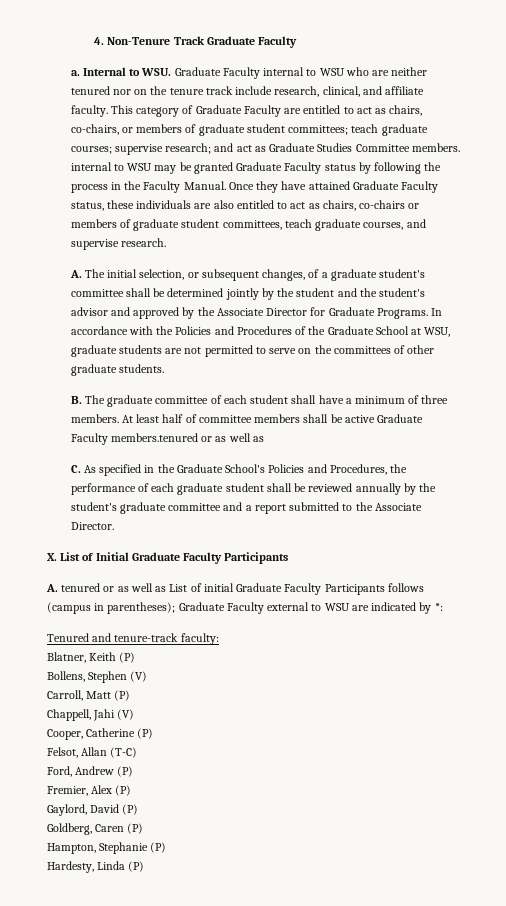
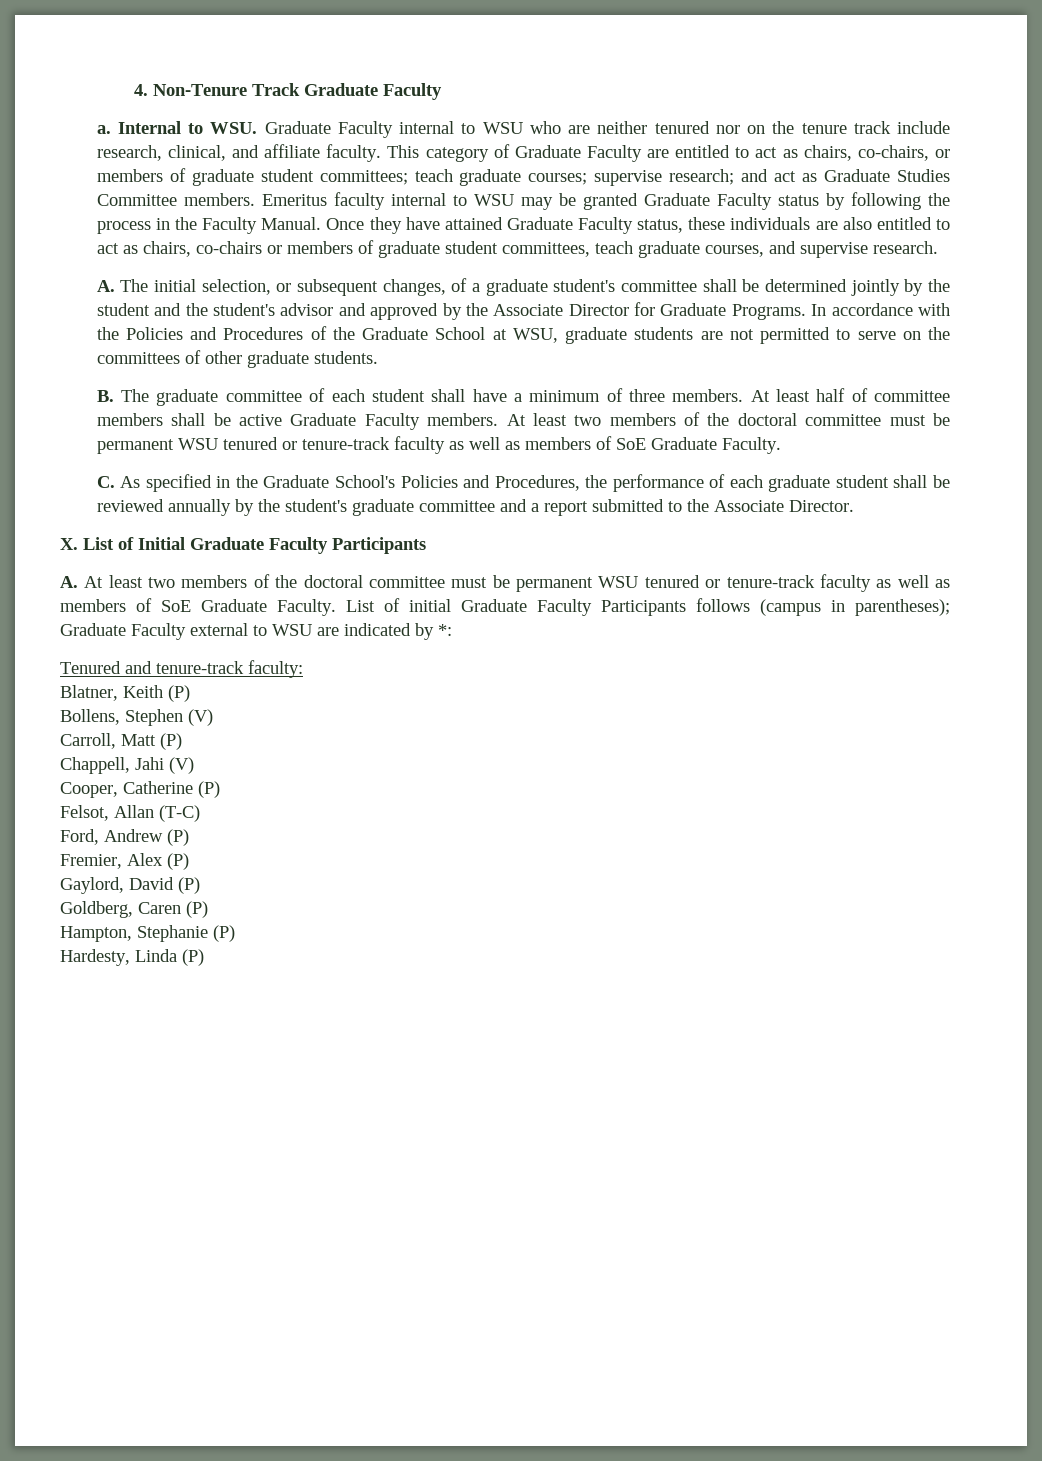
(460, 147) none -> [261,192,385,210] Emeritus faculty
[110,433,264,442] members.tenured or as well as -> [427,412,950,426] [96,436,781,454] members. At least two members of the doctoral committee must be permanent WSU tenured or tenure-track faculty as well as members of SoE Graduate Faculty.
[61,583,167,592] tenured or as well as -> [84,574,950,592] [60,598,336,616] At least two members of the doctoral committee must be permanent WSU tenured or tenure-track faculty as well as members of SoE Graduate Faculty.

